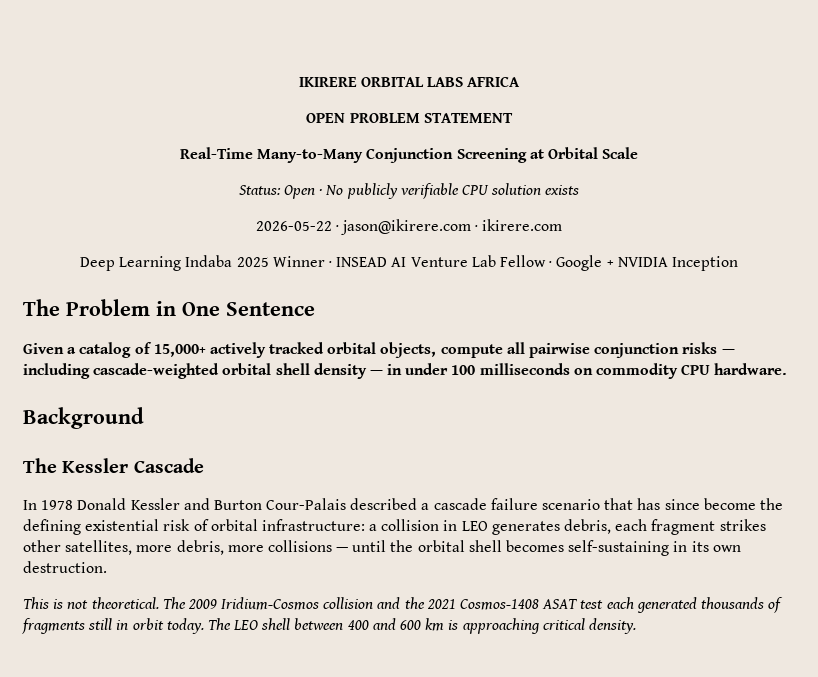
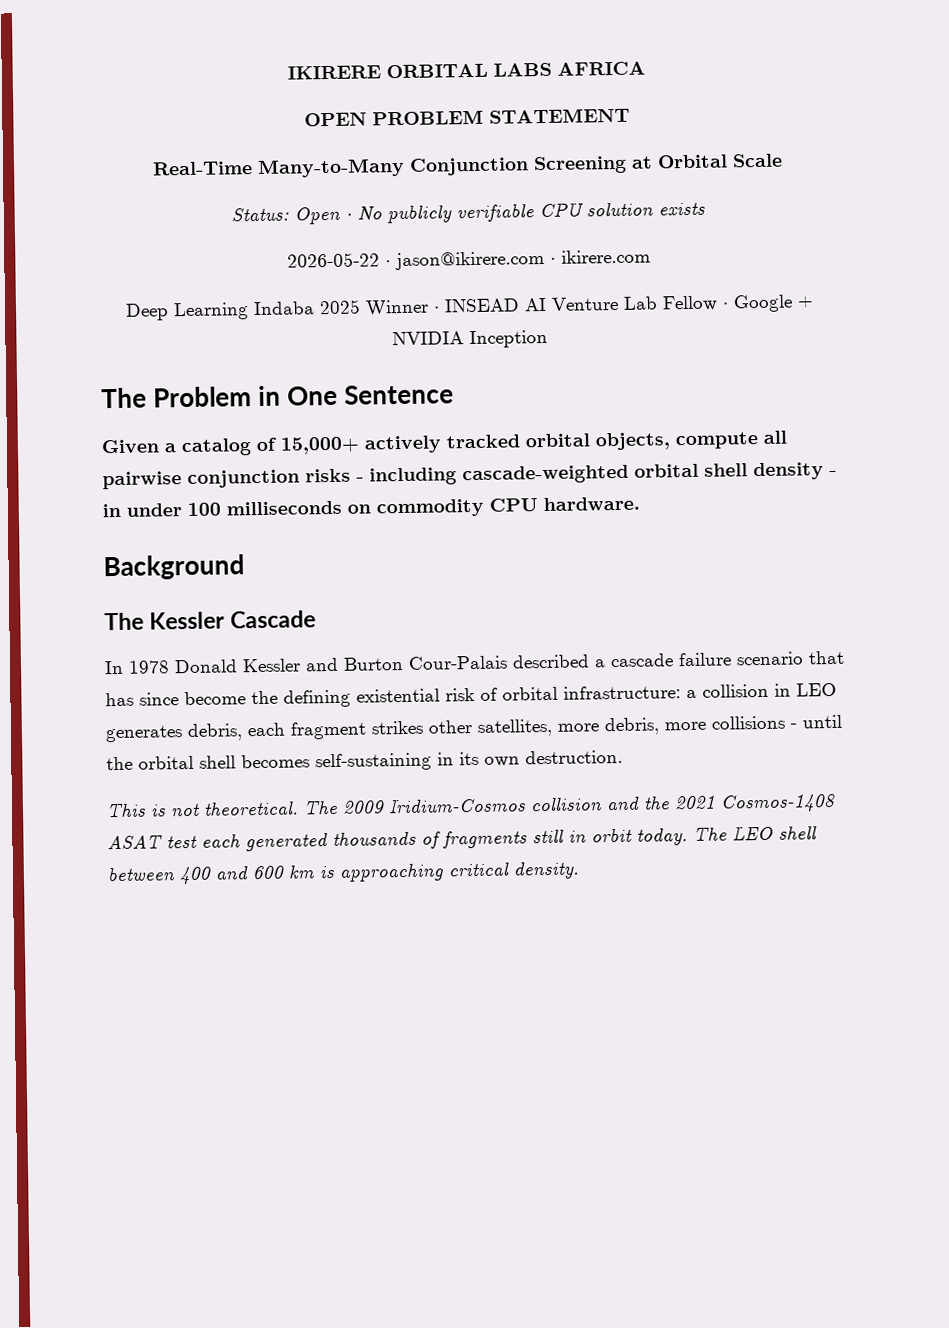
[721,349,735,354] — -> [356,477,364,482] -
[369,370,383,375] — -> [829,470,837,476] -
[336,547,349,552] — -> [790,723,797,729] -

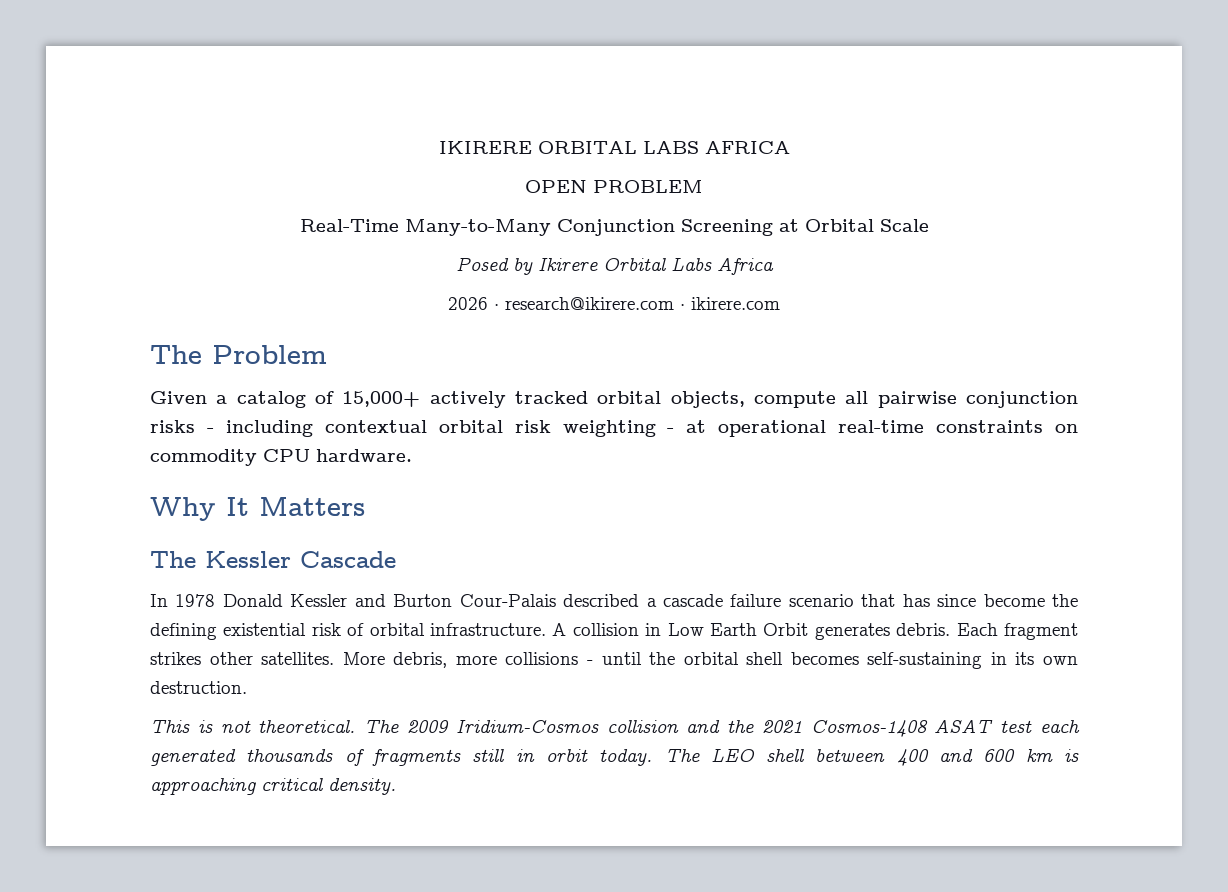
[489,107,630,124] STATEMENT -> (703, 186) none
[231,202,705,225] [287,249,651,271] [125,294,814,321] [392,329,548,349] Status: Open · No publicly verifiable CPU solution exists // 2026-05-22 · jason@ikirere.com · ikirere.com // Deep Learning Indaba 2025 Winner · INSEAD AI Venture Lab Fellow · Google + NVIDIA Inception -> [456,257,774,275] [448,297,780,310] Posed by Ikirere Orbital Labs Africa // 2026 · research@ikirere.com · ikirere.com
[257,384,454,407] in One Sentence -> (327, 354) none
[462,462,837,485] [102,500,342,518] cascade-weighted orbital shell density - in under 100 milliseconds -> [324,420,1044,437] contextual orbital risk weighting - at operational real-time constraints
[103,554,245,581] Background -> [150,497,365,521] Why It Matters
[563,682,837,700] [105,722,285,743] infrastructure: a collision in LEO generates debris, each -> [430,623,998,640] infrastructure. A collision in Low Earth Orbit generates debris. Each
[477,718,599,737] satellites, more -> [261,652,385,665] satellites. More

